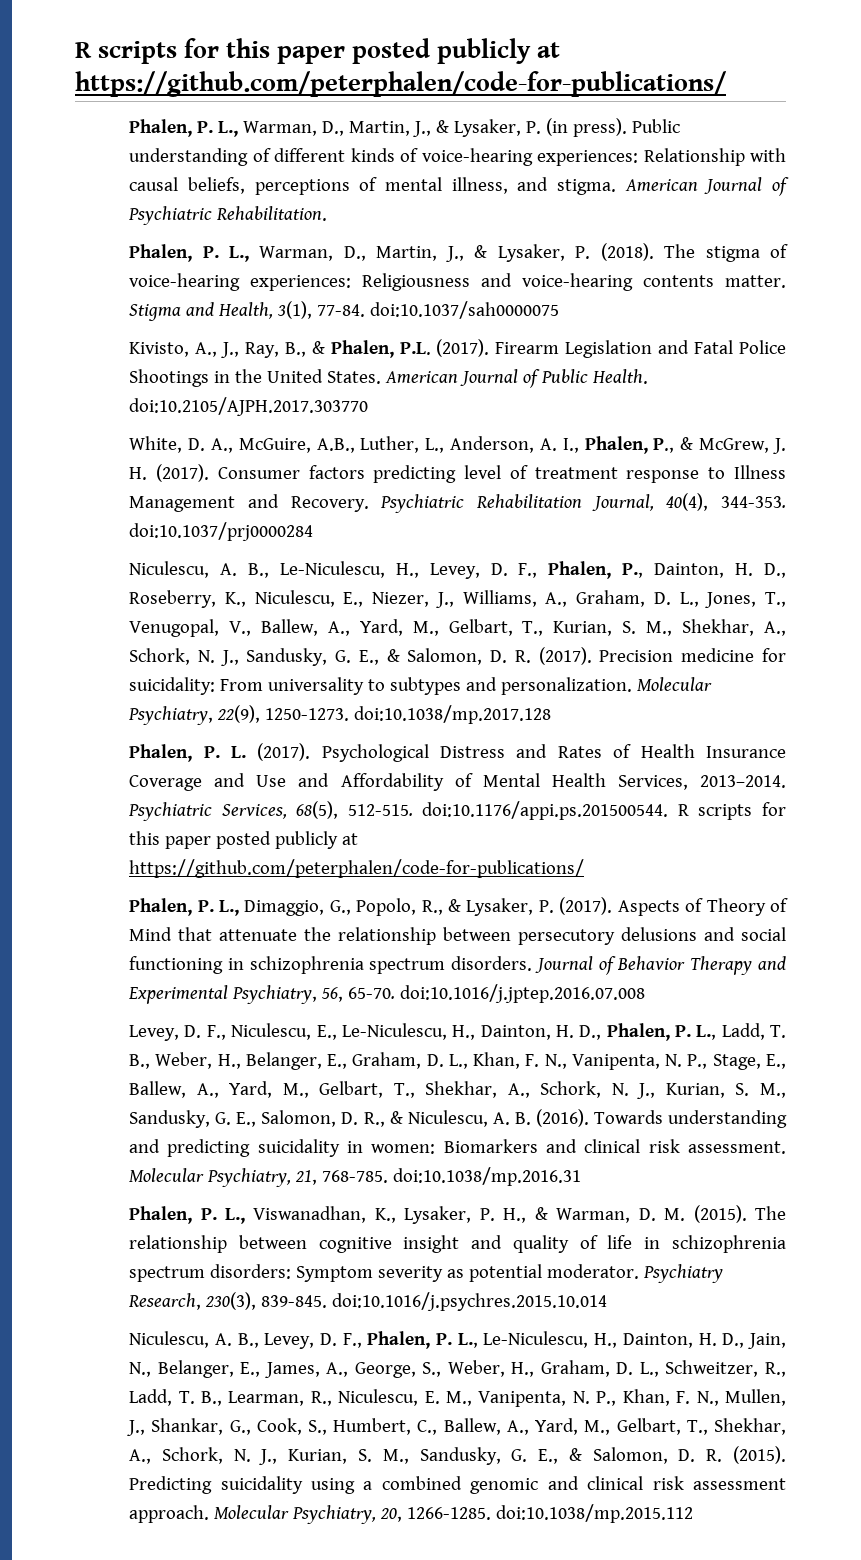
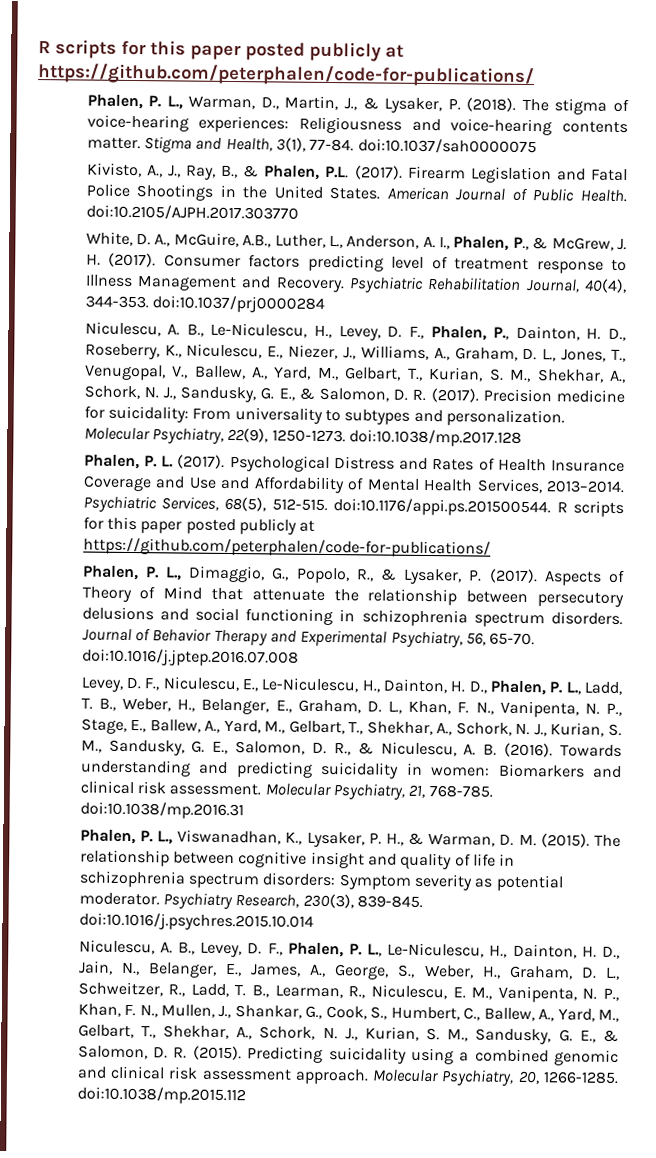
[75,38,561,64] [75,71,727,97] [129,118,681,137] [129,148,786,166] [129,177,789,196] [128,206,328,225] R scripts for this paper posted publicly at https://github.com/peterphalen/code-for-publications/ // Phalen, P. L., Warman, D., Martin, J., & Lysaker, P. (in press). Public understanding of different kinds of voice-hearing experiences: Relationship with causal beliefs, perceptions of mental illness, and stigma. American Journal of Psychiatric Rehabilitation. -> [38,39,404,62] [38,63,535,88] R scripts for this paper posted publicly at https://github.com/peterphalen/code-for-publications/

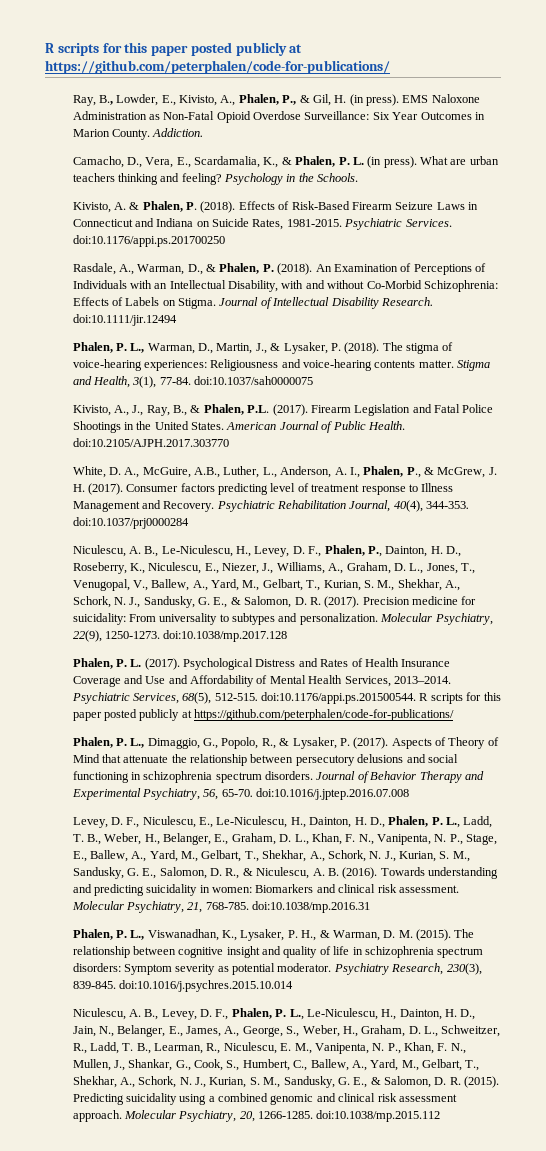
[38,39,404,62] [38,63,535,88] R scripts for this paper posted publicly at https://github.com/peterphalen/code-for-publications/ -> [45,42,303,56] [45,60,390,74] [72,94,480,106] [72,111,485,123] [72,128,204,140] [72,156,499,168] [72,173,359,185] [72,201,479,213] [72,218,452,230] [72,235,225,247] [72,263,487,275] [72,280,498,292] [72,297,433,309] [72,314,177,326] R scripts for this paper posted publicly at https://github.com/peterphalen/code-for-publications/ // Ray, B., Lowder, E., Kivisto, A., Phalen, P., & Gil, H. (in press). EMS Naloxone Administration as Non-Fatal Opioid Overdose Surveillance: Six Year Outcomes in Marion County. Addiction. // Camacho, D., Vera, E., Scardamalia, K., & Phalen, P. L. (in press). What are urban teachers thinking and feeling? Psychology in the Schools. // Kivisto, A. & Phalen, P. (2018). Effects of Risk-Based Firearm Seizure Laws in Connecticut and Indiana on Suicide Rates, 1981-2015. Psychiatric Services. doi:10.1176/appi.ps.201700250 // Rasdale, A., Warman, D., & Phalen, P. (2018). An Examination of Perceptions of Individuals with an Intellectual Disability, with and without Co-Morbid Schizophrenia: Effects of Labels on Stigma. Journal of Intellectual Disability Research. doi:10.1111/jir.12494

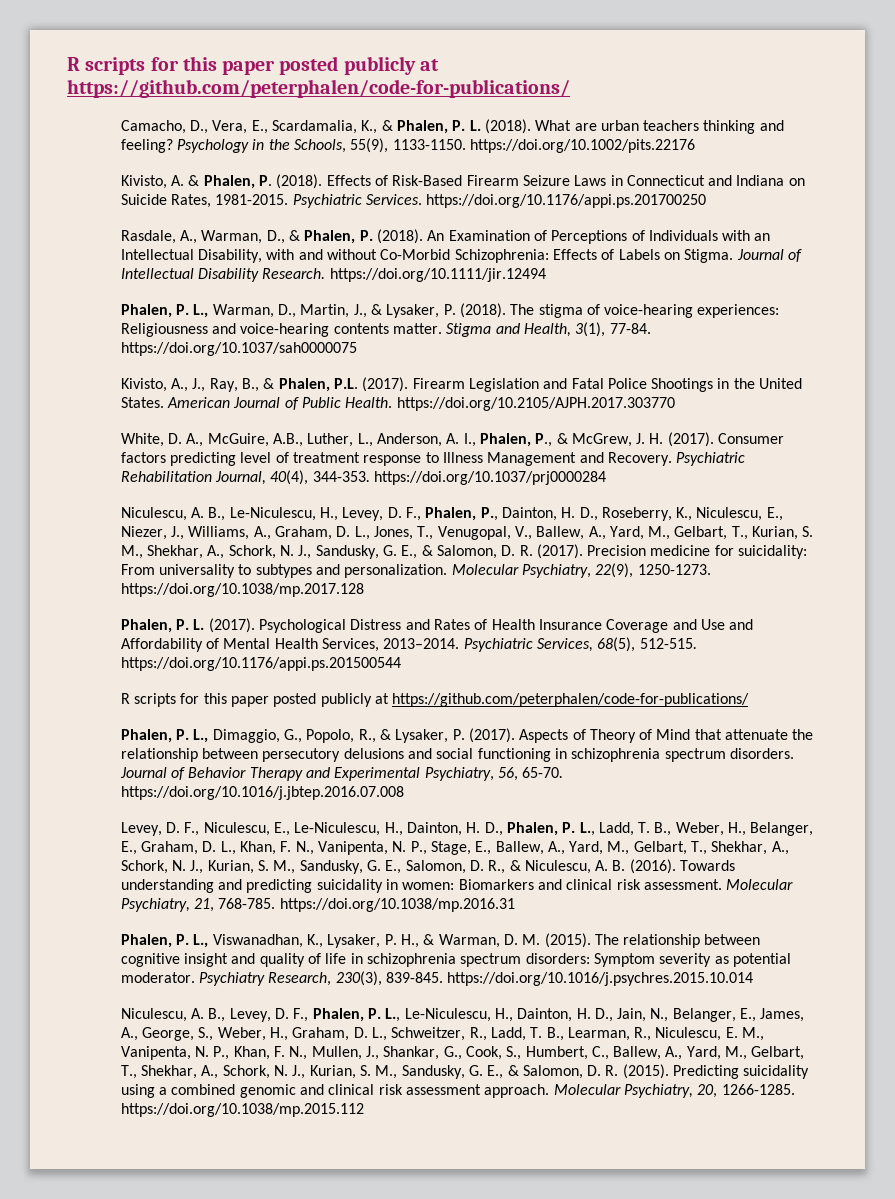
[45,42,303,56] [45,60,390,74] [72,94,480,106] [72,111,485,123] [72,128,204,140] R scripts for this paper posted publicly at https://github.com/peterphalen/code-for-publications/ // Ray, B., Lowder, E., Kivisto, A., Phalen, P., & Gil, H. (in press). EMS Naloxone Administration as Non-Fatal Opioid Overdose Surveillance: Six Year Outcomes in Marion County. Addiction. -> [67,56,439,75] [67,79,570,98] R scripts for this paper posted publicly at https://github.com/peterphalen/code-for-publications/
[367,156,417,168] (in press). -> [484,119,531,134] (2018).
[317,173,359,182] Schools. -> [293,138,695,153] Schools, 55(9), 1133-1150. https://doi.org/10.1002/pits.22176
[72,235,225,247] doi:10.1176/appi.ps.201700250 -> [426,194,707,208] https://doi.org/10.1176/appi.ps.201700250
[72,314,177,326] doi:10.1111/jir.12494 -> [329,268,546,282] https://doi.org/10.1111/jir.12494
[194,376,314,385] doi:10.1037/sah0000075 -> [120,342,357,356] https://doi.org/10.1037/sah0000075
[72,438,229,447] doi:10.2105/AJPH.2017.303770 -> [396,397,675,411] https://doi.org/10.2105/AJPH.2017.303770
[72,517,189,529] doi:10.1037/prj0000284 -> [373,471,606,485] https://doi.org/10.1037/prj0000284
[163,630,288,642] doi:10.1038/mp.2017.128 -> [120,583,364,597] https://doi.org/10.1038/mp.2017.128
[261,692,417,704] doi:10.1176/appi.ps.201500544. -> [120,657,401,671] https://doi.org/10.1176/appi.ps.201500544 //
[256,788,410,800] doi:10.1016/j.jptep.2016.07.008 -> [120,786,404,800] https://doi.org/10.1016/j.jbtep.2016.07.008
[252,901,371,913] doi:10.1038/mp.2016.31 -> [279,898,515,912] https://doi.org/10.1038/mp.2016.31
[118,980,293,992] doi:10.1016/j.psychres.2015.10.014 -> [447,972,754,986] https://doi.org/10.1016/j.psychres.2015.10.014
[316,1110,441,1122] doi:10.1038/mp.2015.112 -> [120,1103,364,1117] https://doi.org/10.1038/mp.2015.112

